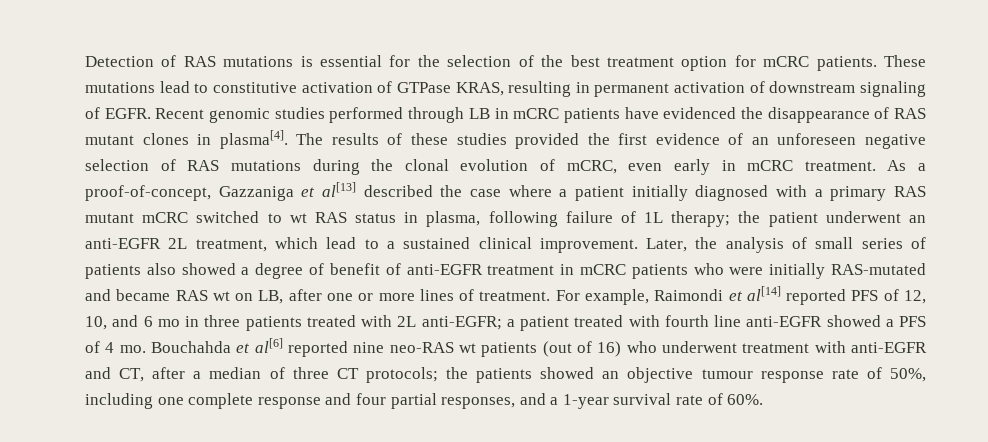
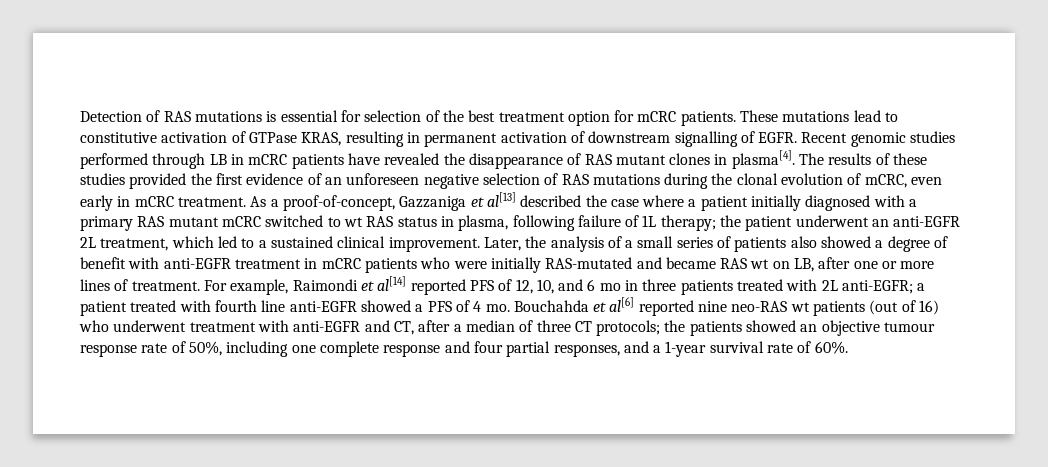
[417,55,440,67] the -> (361, 116) none
[860,81,926,97] signaling -> [674,131,738,147] signalling
[663,107,737,119] evidenced -> [384,153,440,165] revealed
[326,237,357,249] lead -> [217,236,237,248] led
(808, 243) none -> [625,240,634,248] a
[385,263,401,275] of -> [128,257,160,269] with

